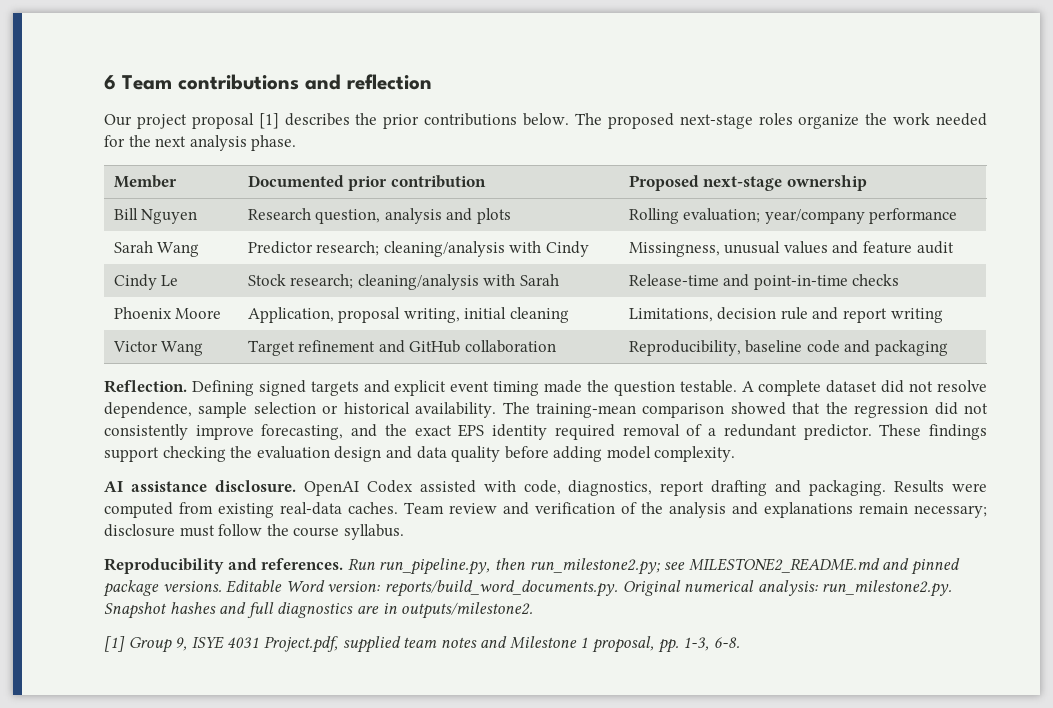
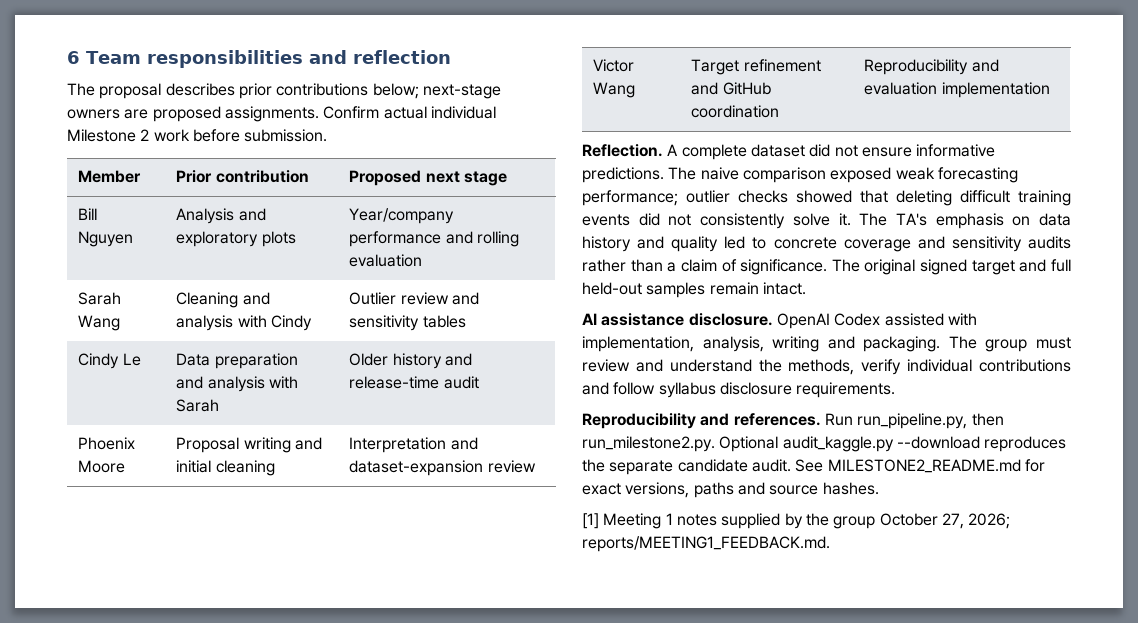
[178,74,299,90] contributions -> [146,50,303,68] responsibilities
[104,113,987,129] [104,135,297,151] Our project proposal [1] describes the prior contributions below. The proposed next-stage roles organize the work needed for the next analysis phase. -> [67,83,501,99] [67,106,496,122] [67,129,328,142] The proposal describes prior contributions below; next-stage owners are proposed assignments. Confirm actual individual Milestone 2 work before submission.
[247,175,388,191] Documented prior -> [176,170,213,183] Prior
[703,175,867,191] next-stage ownership -> [425,171,507,186] next stage
[247,208,511,224] [628,208,958,224] Research question, analysis and plots | Rolling evaluation; year/company performance -> [176,208,266,224] [176,231,296,247] [349,208,455,224] [349,231,519,247] [349,254,423,267] Analysis and exploratory plots | Year/company performance and rolling evaluation
[247,241,505,257] Predictor research; cleaning/analysis -> [176,292,270,308] [176,315,234,331] Cleaning and analysis
[628,241,954,257] [113,274,179,290] [247,274,559,290] [628,274,900,290] Missingness, unusual values and feature audit // Cindy Le | Stock research; cleaning/analysis with Sarah | Release-time and point-in-time checks -> [349,292,479,305] [349,315,466,331] [78,353,141,369] [176,353,298,369] [176,376,298,392] [176,399,220,412] [349,353,472,369] [349,376,479,389] Outlier review and sensitivity tables // Cindy Le | Data preparation and analysis with Sarah | Older history and release-time audit
[247,307,460,323] Application, proposal writing, -> [176,437,322,453] Proposal writing and
[628,307,943,323] Limitations, decision rule and report writing -> [349,437,478,453] [349,460,536,476] Interpretation and dataset-expansion review
[464,340,556,353] [628,340,948,356] [104,380,737,396] collaboration | Reproducibility, baseline code and packaging // Reflection. Defining signed targets and explicit event timing made the question testable. -> [691,105,780,118] [864,59,999,75] [864,82,1050,98] [582,144,663,157] coordination | Reproducibility and evaluation implementation // Reflection.
[936,380,987,392] [104,402,989,418] [104,424,988,440] [104,446,736,462] resolve dependence, sample selection or historical availability. The training-mean comparison showed that the regression did not consistently improve forecasting, and the exact EPS identity required removal of a redundant predictor. These findings support checking the evaluation design and data quality before adding model complexity. -> [861,144,996,157] [582,167,1018,183] [582,190,1071,206] [582,213,1071,229] [582,236,1071,252] [582,259,1071,275] [582,282,806,298] ensure informative predictions. The naive comparison exposed weak forecasting performance; outlier checks showed that deleting difficult training events did not consistently solve it. The TA's emphasis on data history and quality led to concrete coverage and sensitivity audits rather than a claim of significance. The original signed target and full held-out samples remain intact.
[523,480,988,496] [104,502,987,518] [104,524,404,540] code, diagnostics, report drafting and packaging. Results were computed from existing real-data caches. Team review and verification of the analysis and explanations remain necessary; disclosure must follow the course syllabus. -> [582,336,1071,352] [582,359,1071,375] [582,382,896,398] implementation, analysis, writing and packaging. The group must review and understand the methods, verify individual contributions and follow syllabus disclosure requirements.
[529,558,960,575] [103,580,953,597] [104,602,534,619] [104,636,740,653] run_milestone2.py; see MILESTONE2_README.md and pinned package versions. Editable Word version: reports/build_word_documents.py. Original numerical analysis: run_milestone2.py. Snapshot hashes and full diagnostics are in outputs/milestone2. // [1] Group 9, ISYE 4031 Project.pdf, supplied team notes and Milestone 1 proposal, pp. 1-3, 6-8. -> [582,436,1067,452] [582,459,1045,475] [582,482,879,498] [582,513,1011,529] [582,536,830,552] run_milestone2.py. Optional audit_kaggle.py --download reproduces the separate candidate audit. See MILESTONE2_README.md for exact versions, paths and source hashes. // [1] Meeting 1 notes supplied by the group October 27, 2026; reports/MEETING1_FEEDBACK.md.

